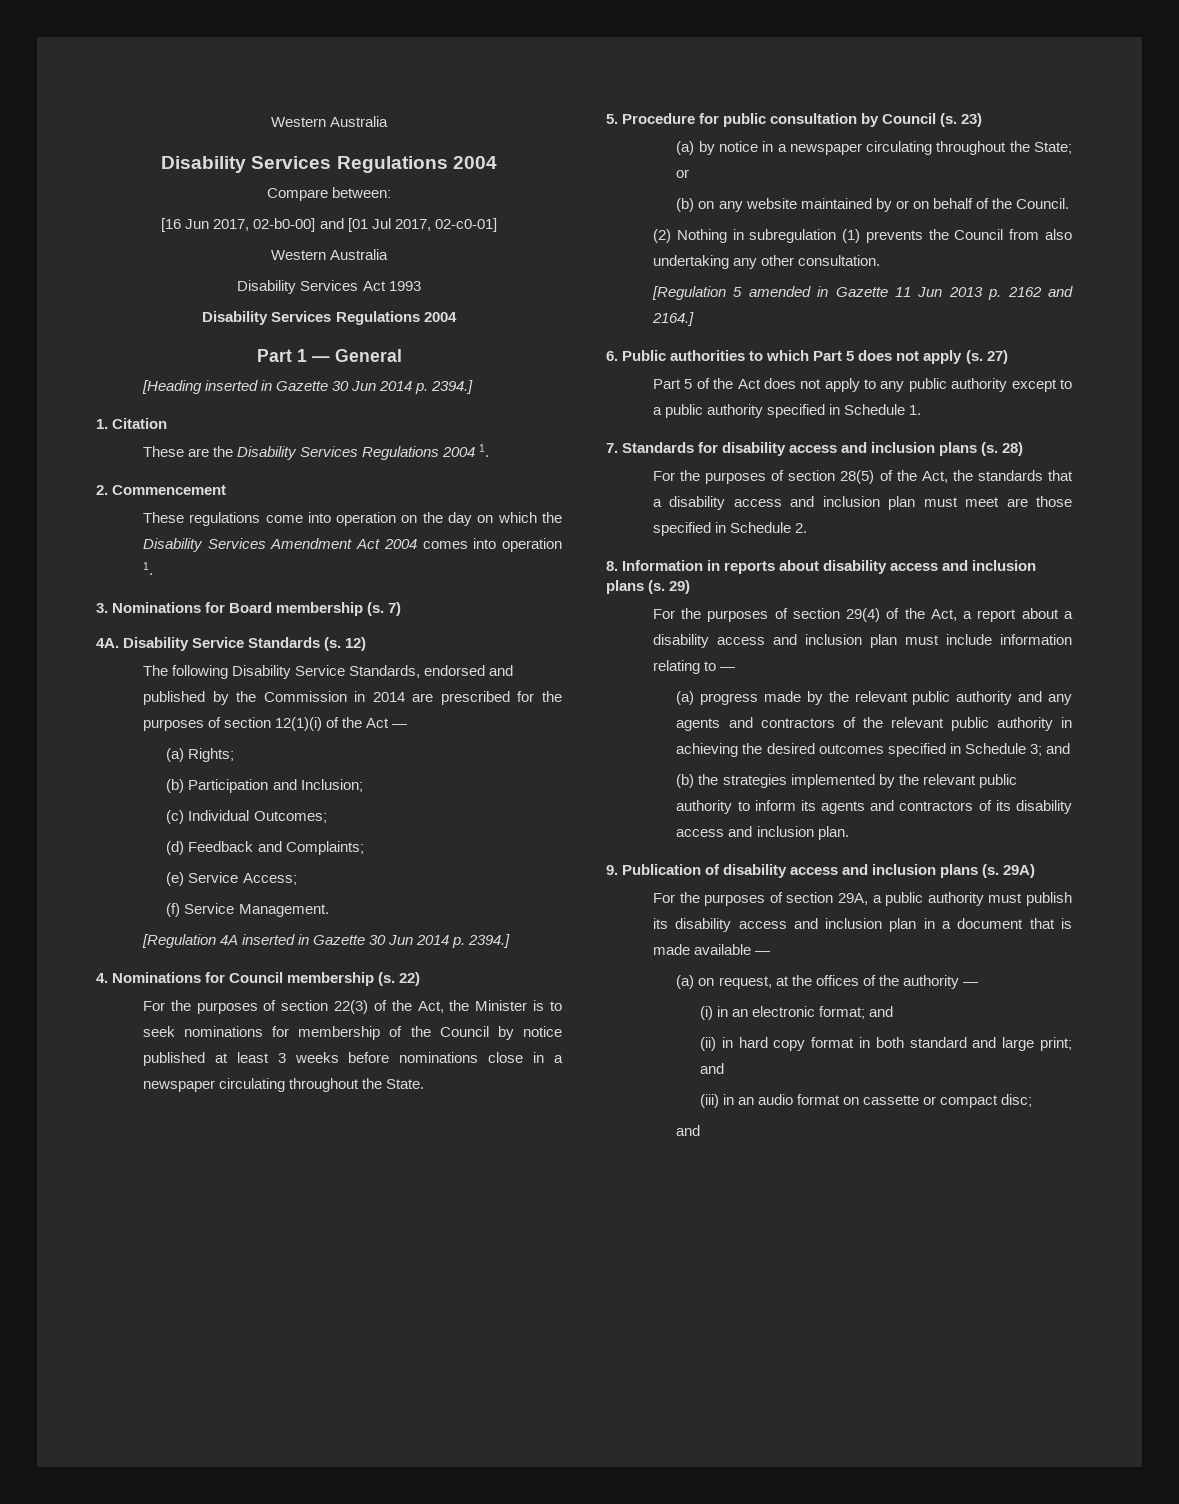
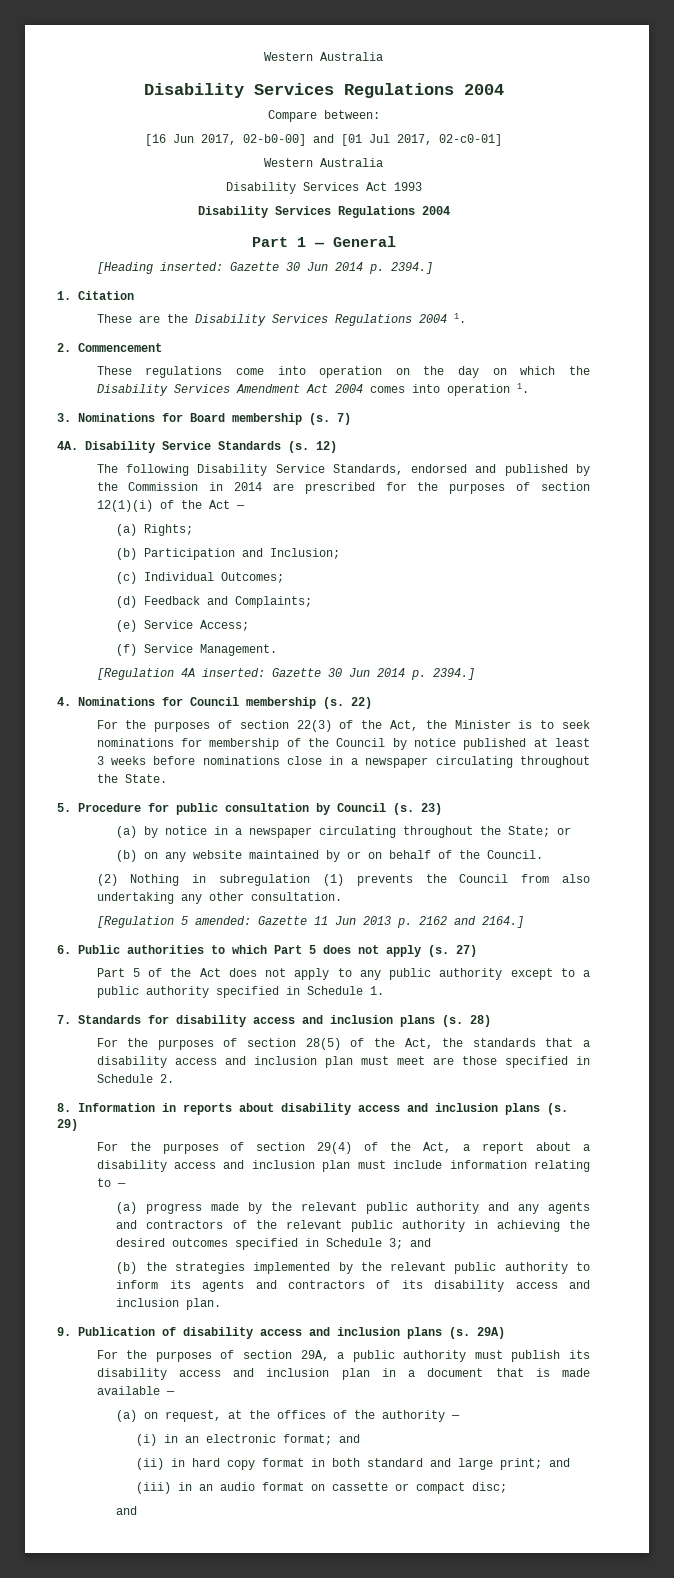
[205,380,273,391] inserted in -> [159,262,223,271] inserted:
[242,934,310,945] inserted in -> [201,668,265,677] inserted:
[748,286,829,297] amended in -> [194,916,251,925] amended:

